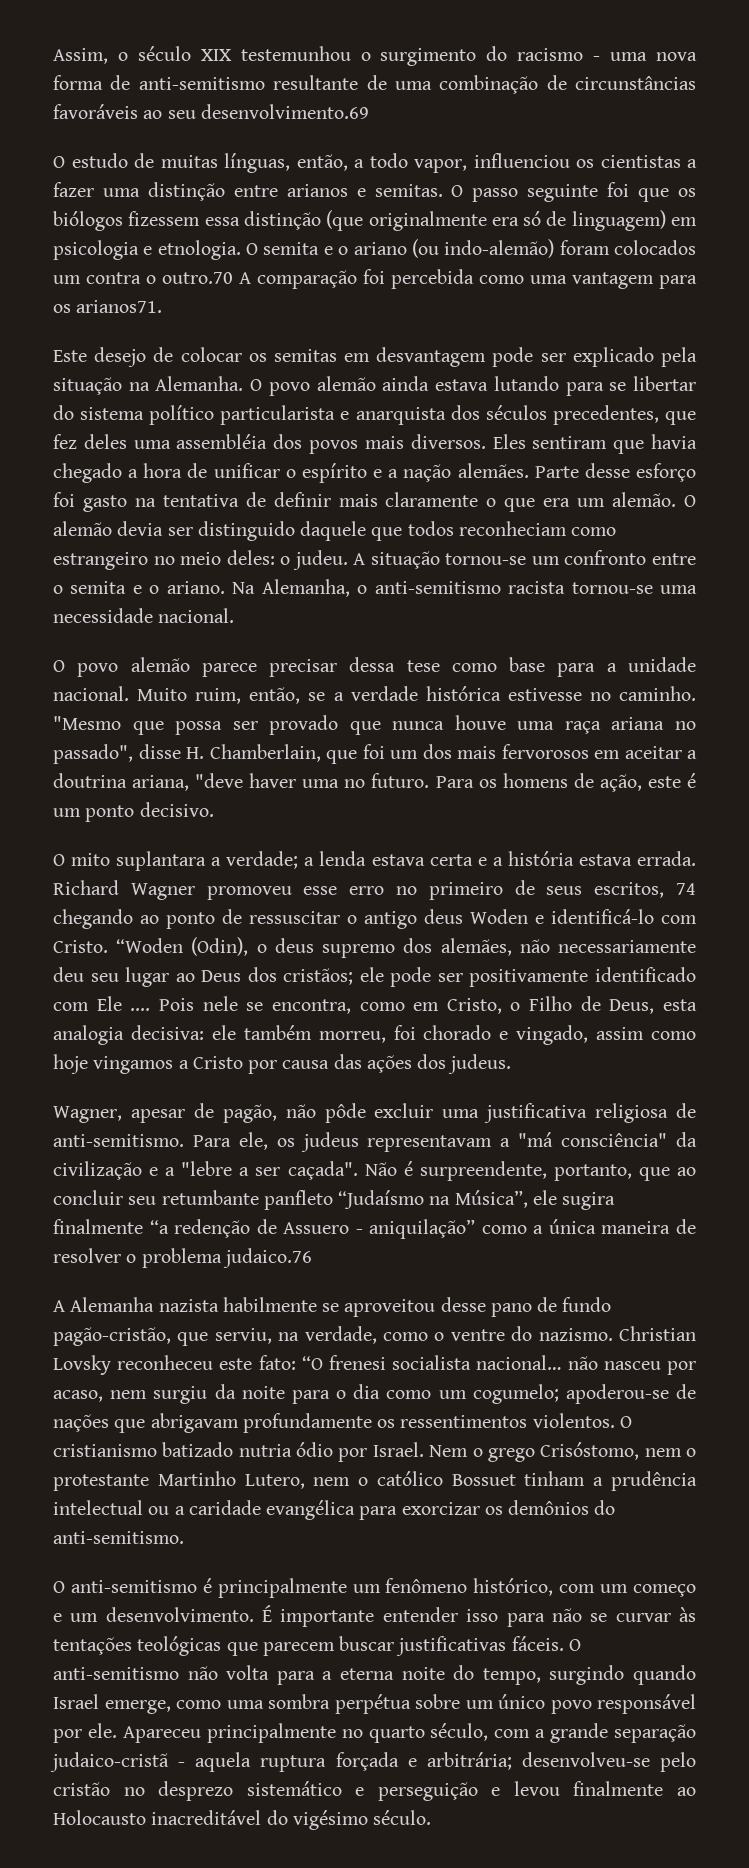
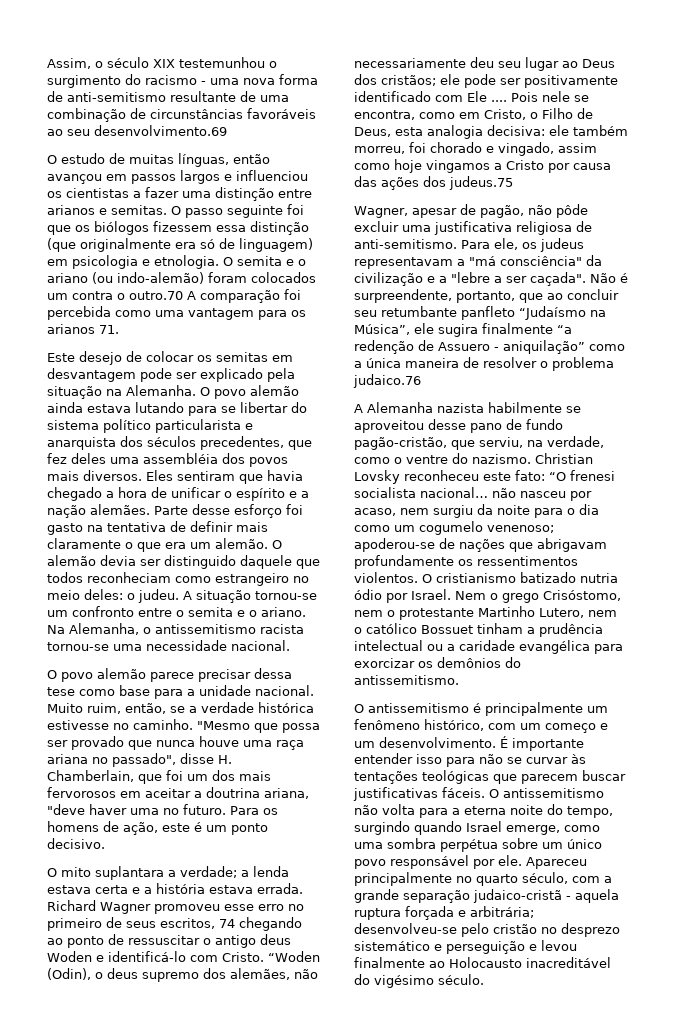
[296,153,467,173] então, a todo vapor, -> [233,154,270,164] [47,170,232,184] então avançou em passos largos e
[76,300,163,313] arianos71. -> [47,324,119,334] arianos 71.
[374,581,501,594] anti-semitismo -> [155,624,256,634] antissemitismo
[448,1054,512,1074] judeus. -> [449,176,513,190] judeus.75
[472,1384,559,1404] cogumelo; -> [419,521,554,535] cogumelo venenoso;
[53,1531,184,1544] [53,1580,197,1593] anti-semitismo. // O anti-semitismo -> [354,675,459,685] [354,703,469,713] antissemitismo. // O antissemitismo
[53,1667,179,1680] anti-semitismo -> [503,788,604,798] antissemitismo

